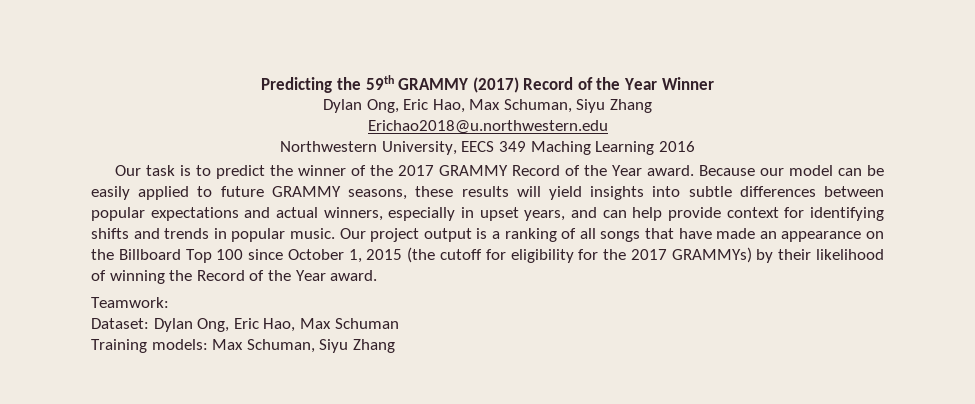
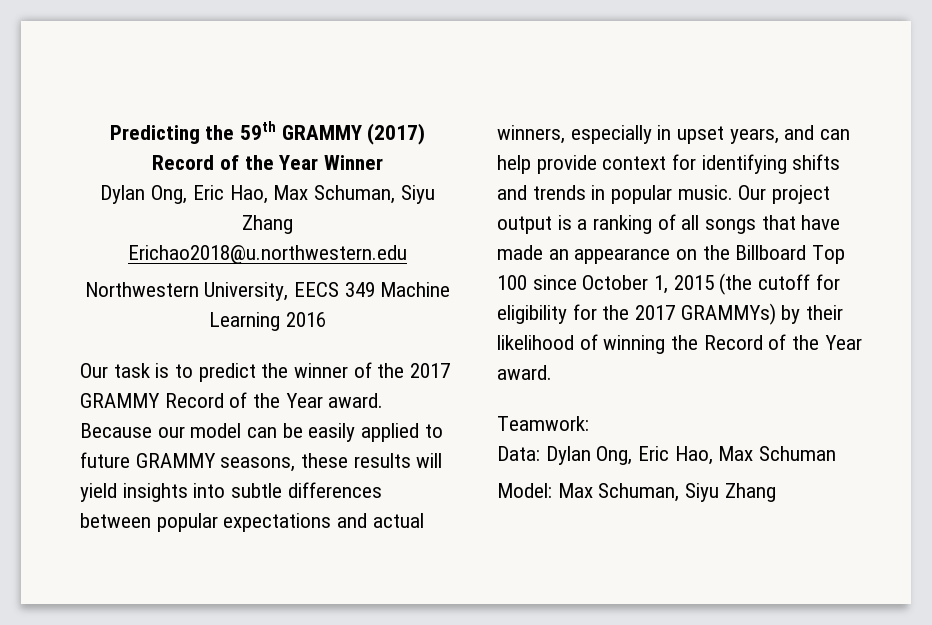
[530,141,591,155] Maching -> [380,282,451,297] Machine
[91,318,149,329] Dataset: -> [497,446,540,461] Data:
[91,339,208,353] Training models: -> [497,483,552,498] Model:

